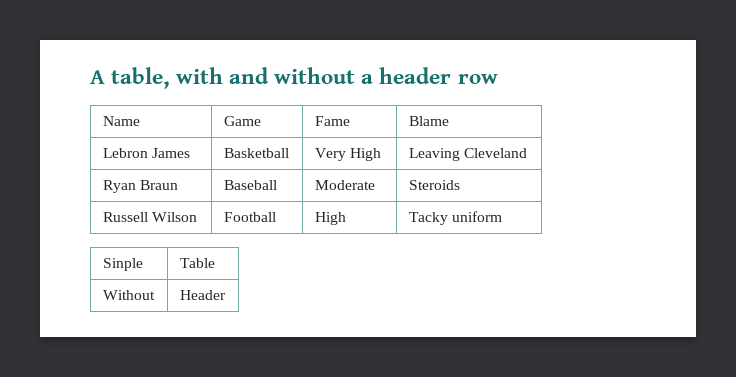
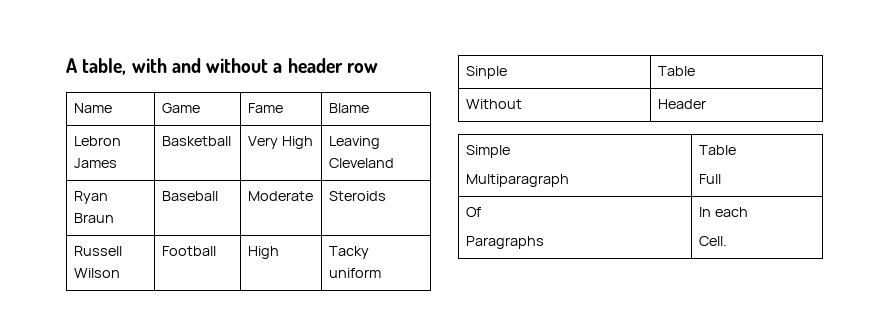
(226, 295) none -> [465,145,510,158] [465,174,569,187] [698,145,736,155] [698,174,721,184] [465,207,481,217] [465,236,544,249] [698,207,748,217] [698,236,727,246] // Simple // Multiparagraph | Table // Full // Of // Paragraphs | In each // Cell.

